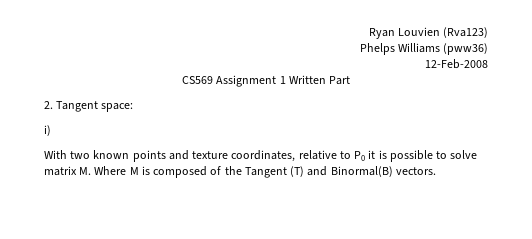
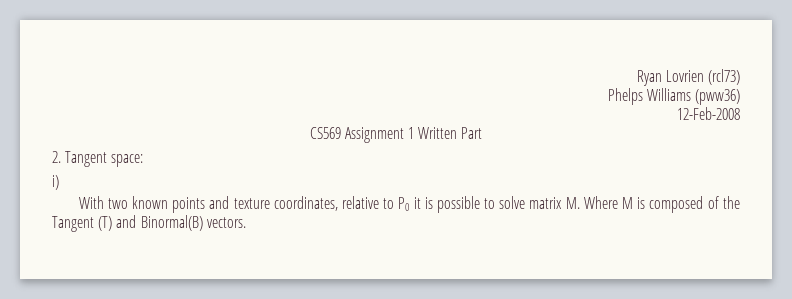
[397,27,488,38] Louvien (Rva123) -> [665,69,740,85] Lovrien (rcl73)

